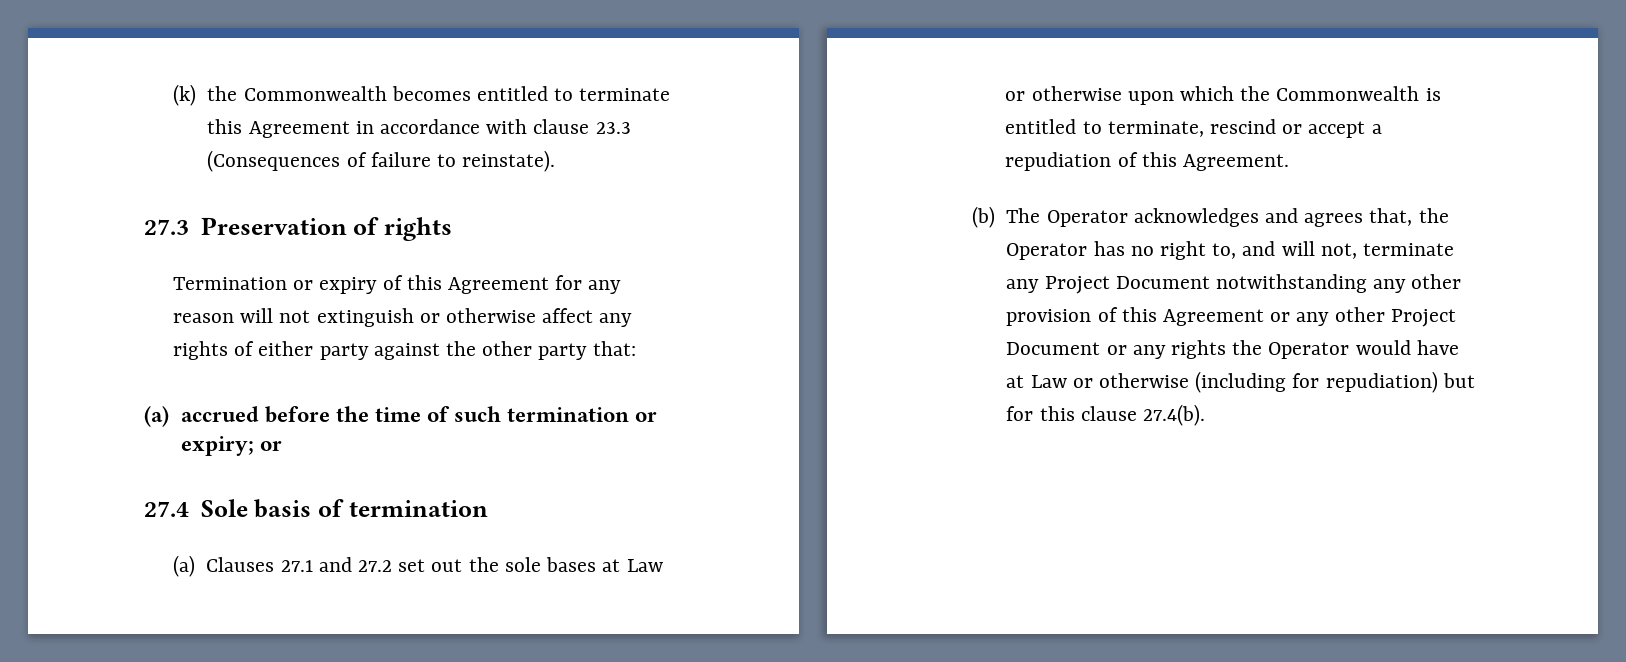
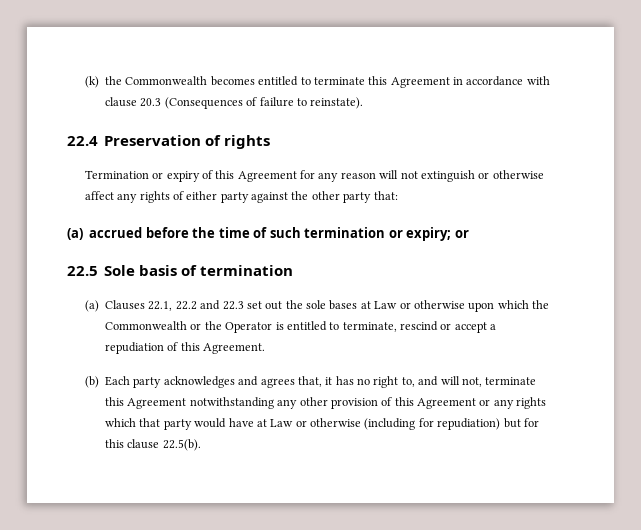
[595,122,631,134] 23.3 -> [140,98,162,107] 20.3
[144,219,189,235] 27.3 -> [67,136,98,146] 22.4
[144,501,189,517] 27.4 -> [67,266,98,276] 22.5
[280,557,393,572] 27.1 and 27.2 -> [148,300,244,311] 22.1, 22.2 and 22.3
(1420, 93) none -> [190,321,273,333] or the Operator
[1006,208,1128,227] The Operator -> [105,376,162,388] Each party
[1418,208,1449,223] [1006,243,1088,260] the Operator -> [325,377,333,385] it
[1006,276,1210,294] any Project Document -> [105,397,187,409] this Agreement
[1334,307,1456,327] [1006,340,1350,359] other Project Document or any rights the Operator -> [516,397,547,409] [105,418,192,430] rights which that party
[1143,404,1206,426] 27.4(b). -> [162,439,201,451] 22.5(b).

